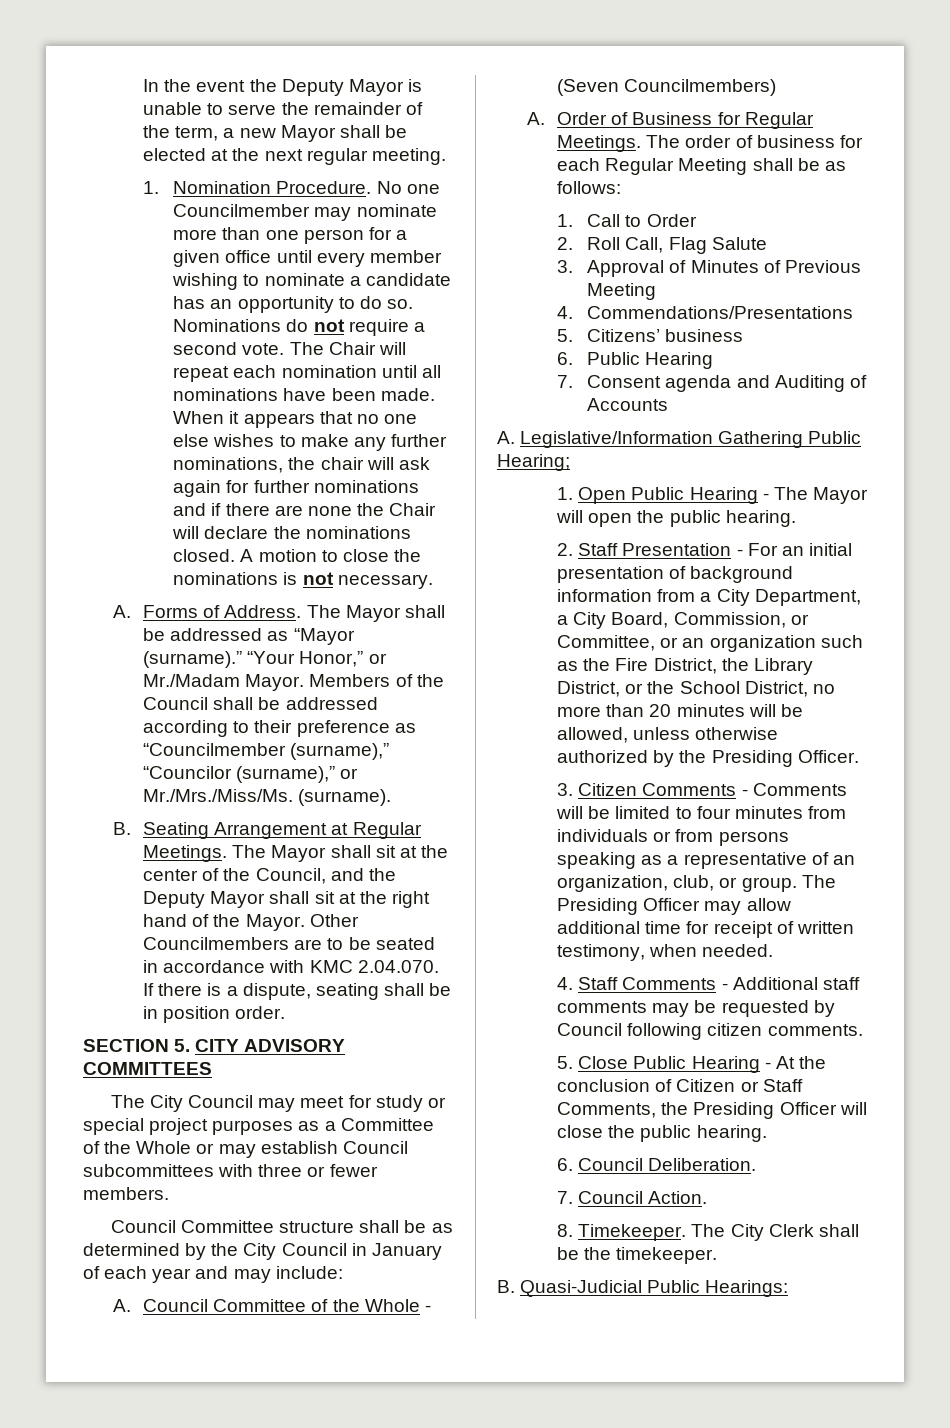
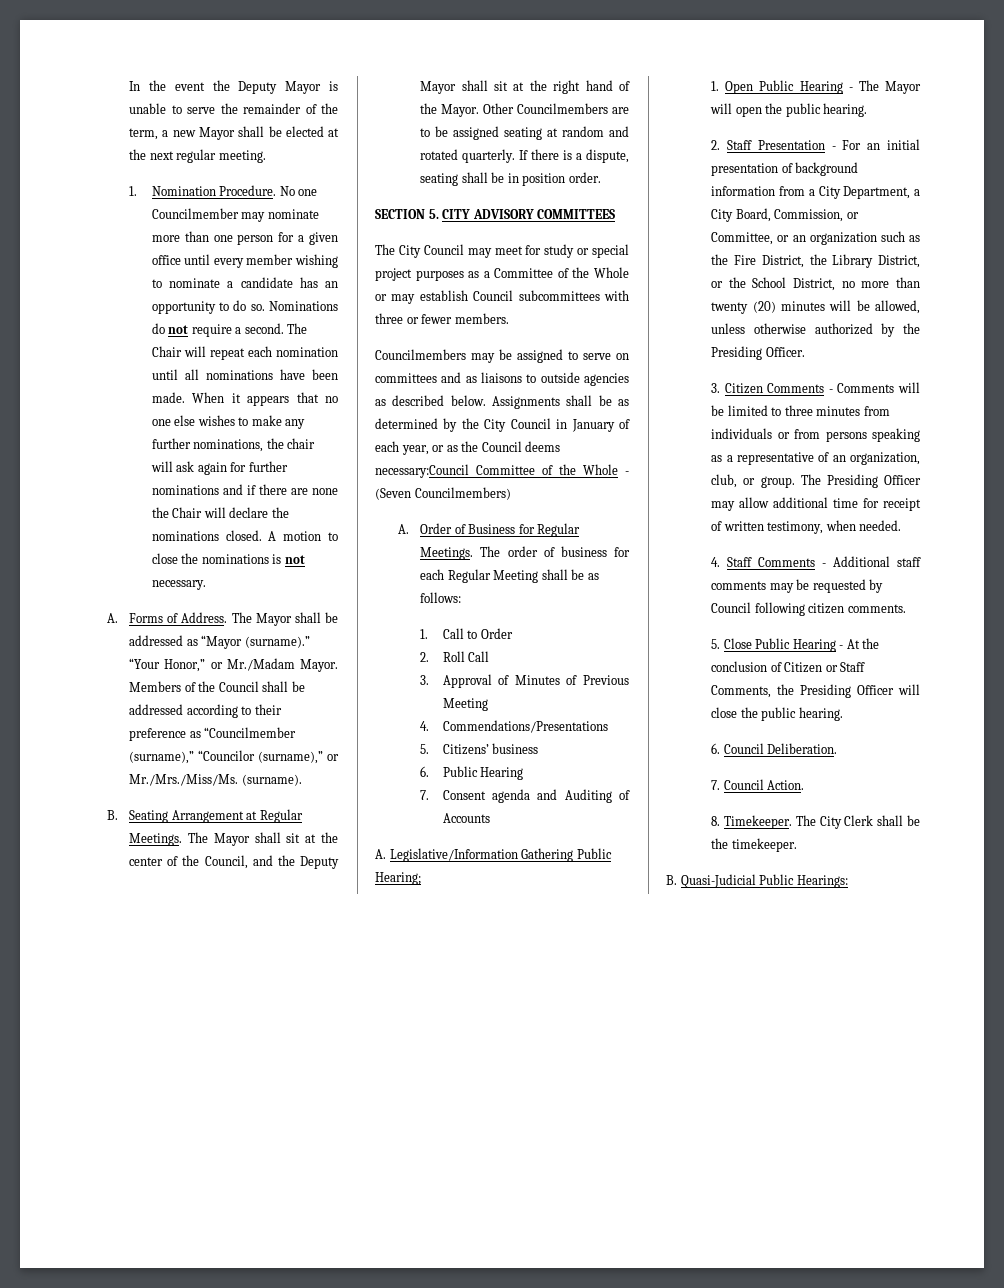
[173,342,285,355] second vote. -> [244,323,284,334] second.
[375,937,435,950] [143,960,439,973] seated in accordance with KMC 2.04.070. -> [453,126,629,140] [420,149,516,163] assigned seating at random and rotated quarterly.
[110,1220,355,1233] Council Committee structure -> [375,349,629,363] [375,372,629,386] [375,395,560,409] Councilmembers may be assigned to serve on committees and as liaisons to outside agencies as described below. Assignments
[152,1266,343,1283] [113,1299,209,1312] year and may include: // A. Council -> [401,441,561,455] [375,464,469,478] year, or as the Council deems necessary:Council
[625,237,767,254] Call, Flag Salute -> [468,651,490,662] Call
[649,704,672,717] 20 -> [711,301,776,314] twenty (20)
[696,806,731,819] four -> [784,405,813,416] three

